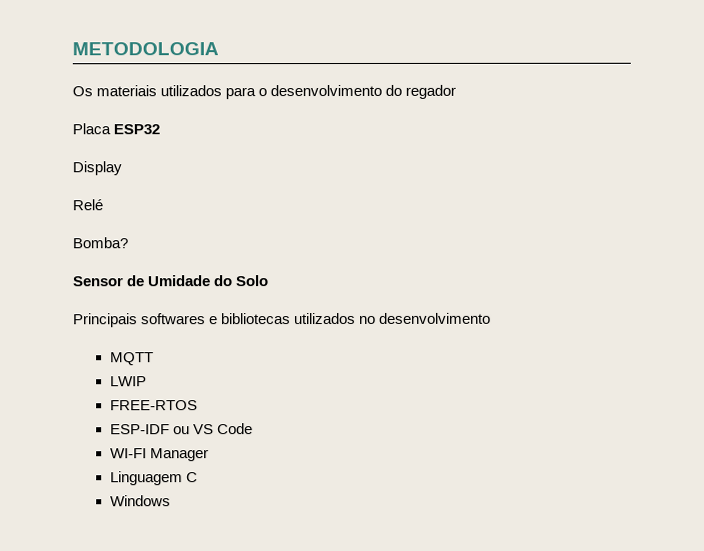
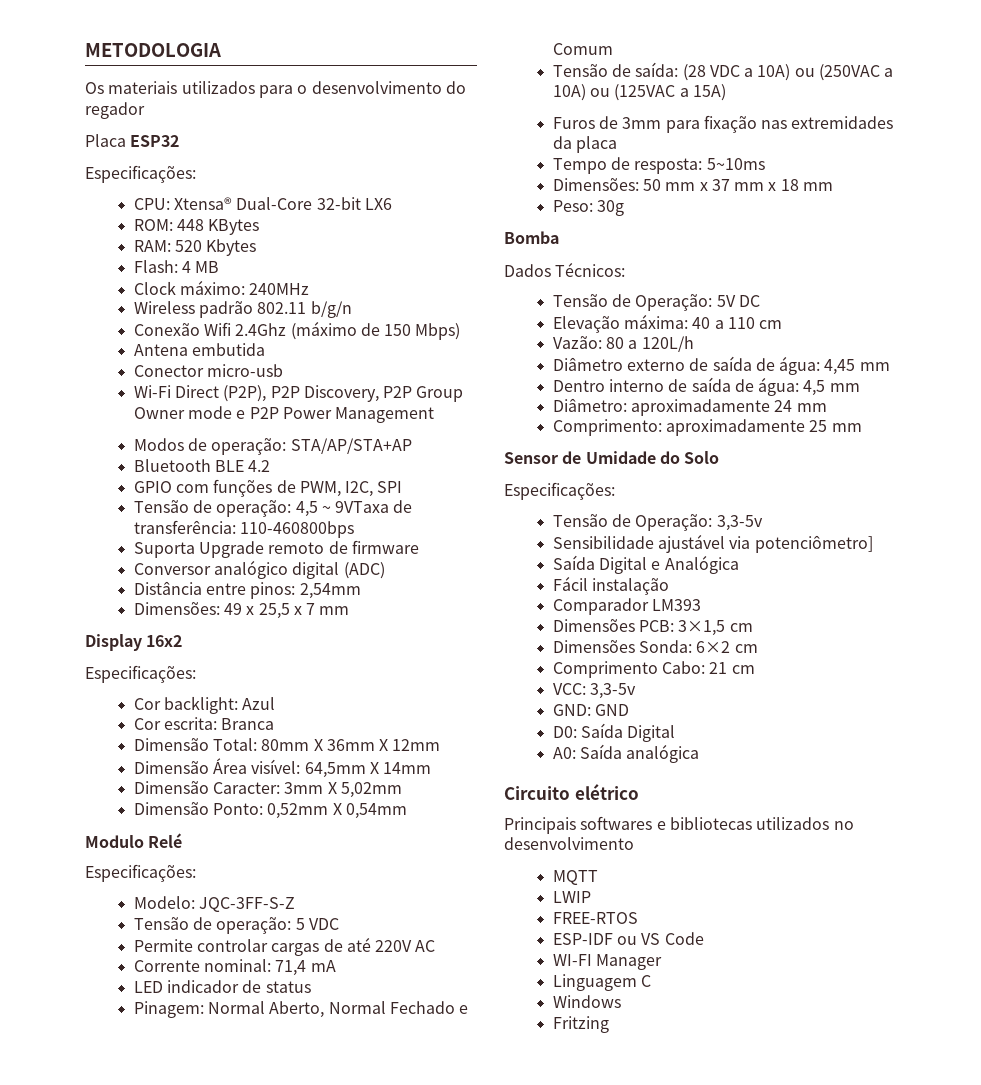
[72,161,122,176] [72,199,103,211] [72,237,128,249] Display // Relé // Bomba? -> [85,165,196,183] [133,197,392,210] [133,219,260,235] [133,239,257,256] [133,260,220,273] [133,280,310,295] [133,301,352,318] [133,321,461,340] [133,343,265,356] [133,364,283,377] [133,385,464,402] [133,406,435,423] [133,438,412,455] [133,459,271,472] [133,479,403,497] [133,500,413,517] [133,520,354,538] [133,540,419,558] [133,560,385,579] [133,581,361,599] [133,602,350,619] [85,634,183,651] [85,665,196,683] [133,696,276,714] [133,717,275,730] [133,738,441,751] [133,758,432,778] [133,781,402,798] [133,802,407,819] [85,833,183,848] [85,864,196,882] [133,896,295,912] [133,917,339,934] [133,937,436,956] [133,959,336,976] [133,980,311,993] [133,1001,469,1018] [552,43,613,55] [552,62,894,81] [552,84,726,101] [552,115,894,133] [552,136,617,153] [552,157,765,174] [552,178,834,191] [552,200,624,216] [504,231,559,244] [504,262,626,277] [552,294,760,311] [552,314,783,333] [552,336,694,352] [552,356,890,375] [552,377,860,396] [552,398,827,416] [552,419,862,436] Especificações: // CPU: Xtensa® Dual-Core 32-bit LX6 // ROM: 448 KBytes // RAM: 520 Kbytes // Flash: 4 MB // Clock máximo: 240MHz // Wireless padrão 802.11 b/g/n // Conexão Wifi 2.4Ghz (máximo de 150 Mbps) // Antena embutida // Conector micro-usb // Wi-Fi Direct (P2P), P2P Discovery, P2P Group Owner mode e P2P Power Management // Modos de operação: STA/AP/STA+AP // Bluetooth BLE 4.2 // GPIO com funções de PWM, I2C, SPI // Tensão de operação: 4,5 ~ 9VTaxa de transferência: 110-460800bps // Suporta Upgrade remoto de firmware // Conversor analógico digital (ADC) // Distância entre pinos: 2,54mm // Dimensões: 49 x 25,5 x 7 mm // Display 16x2 // Especificações: // Cor backlight: Azul // Cor escrita: Branca // Dimensão Total: 80mm X 36mm X 12mm // Dimensão Área visível: 64,5mm X 14mm // Dimensão Caracter: 3mm X 5,02mm // Dimensão Ponto: 0,52mm X 0,54mm // Modulo Relé // Especificações: // Modelo: JQC-3FF-S-Z // Tensão de operação: 5 VDC // Permite controlar cargas de até 220V AC // Corrente nominal: 71,4 mA // LED indicador de status // Pinagem: Normal Aberto, Normal Fechado e Comum // Tensão de saída: (28 VDC a 10A) ou (250VAC a 10A) ou (125VAC a 15A) // Furos de 3mm para fixação nas extremidades da placa // Tempo de resposta: 5~10ms // Dimensões: 50 mm x 37 mm x 18 mm // Peso: 30g // Bomba // Dados Técnicos: // Tensão de Operação: 5V DC // Elevação máxima: 40 a 110 cm // Vazão: 80 a 120L/h // Diâmetro externo de saída de água: 4,45 mm // Dentro interno de saída de água: 4,5 mm // Diâmetro: aproximadamente 24 mm // Comprimento: aproximadamente 25 mm
(270, 281) none -> [504,482,615,500] [552,514,763,531] [552,534,873,553] [552,555,739,574] [552,576,669,595] [552,598,701,615] [552,619,753,636] [552,640,758,653] [552,661,755,678] [552,683,636,699] [552,704,629,716] [552,723,676,742] [552,744,700,763] [504,784,639,800] // Especificações: // Tensão de Operação: 3,3-5v // Sensibilidade ajustável via potenciômetro] // Saída Digital e Analógica // Fácil instalação // Comparador LM393 // Dimensões PCB: 3×1,5 cm // Dimensões Sonda: 6×2 cm // Comprimento Cabo: 21 cm // VCC: 3,3-5v // GND: GND // D0: Saída Digital // A0: Saída analógica // Circuito elétrico
(171, 501) none -> [552,1016,609,1033] // Fritzing

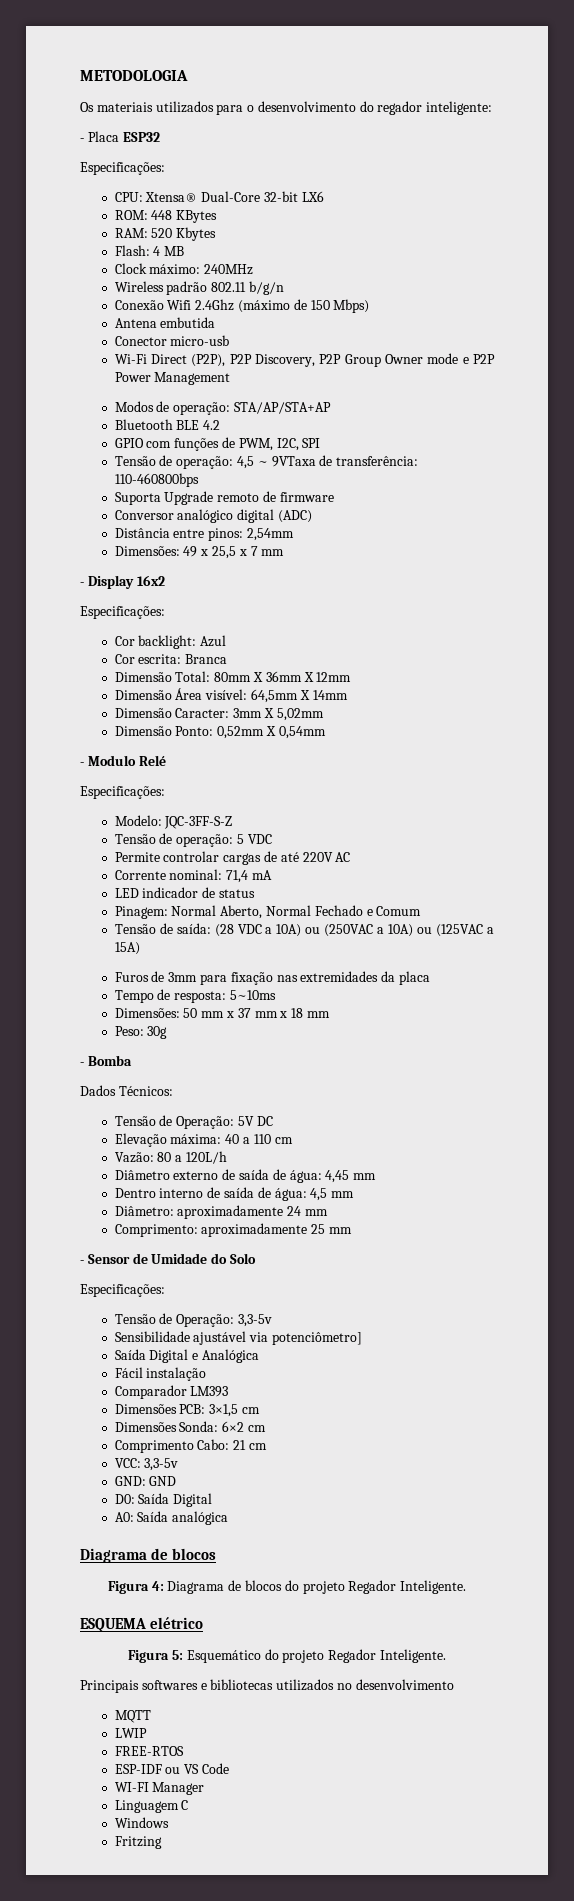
(145, 110) // -> [426,101,493,115] [80,138,84,142] inteligente: // -
(350, 610) none -> [80,582,84,586] -
(407, 811) none -> [80,762,84,766] -
(624, 208) none -> [80,1062,84,1066] -
(862, 427) none -> [80,1260,84,1264] -
[504,784,639,800] Circuito elétrico -> [80,1548,216,1563] [107,1580,467,1594] [80,1617,203,1632] [128,1649,446,1663] Diagrama de blocos // Figura 4: Diagrama de blocos do projeto Regador Inteligente. // ESQUEMA elétrico // Figura 5: Esquemático do projeto Regador Inteligente.

